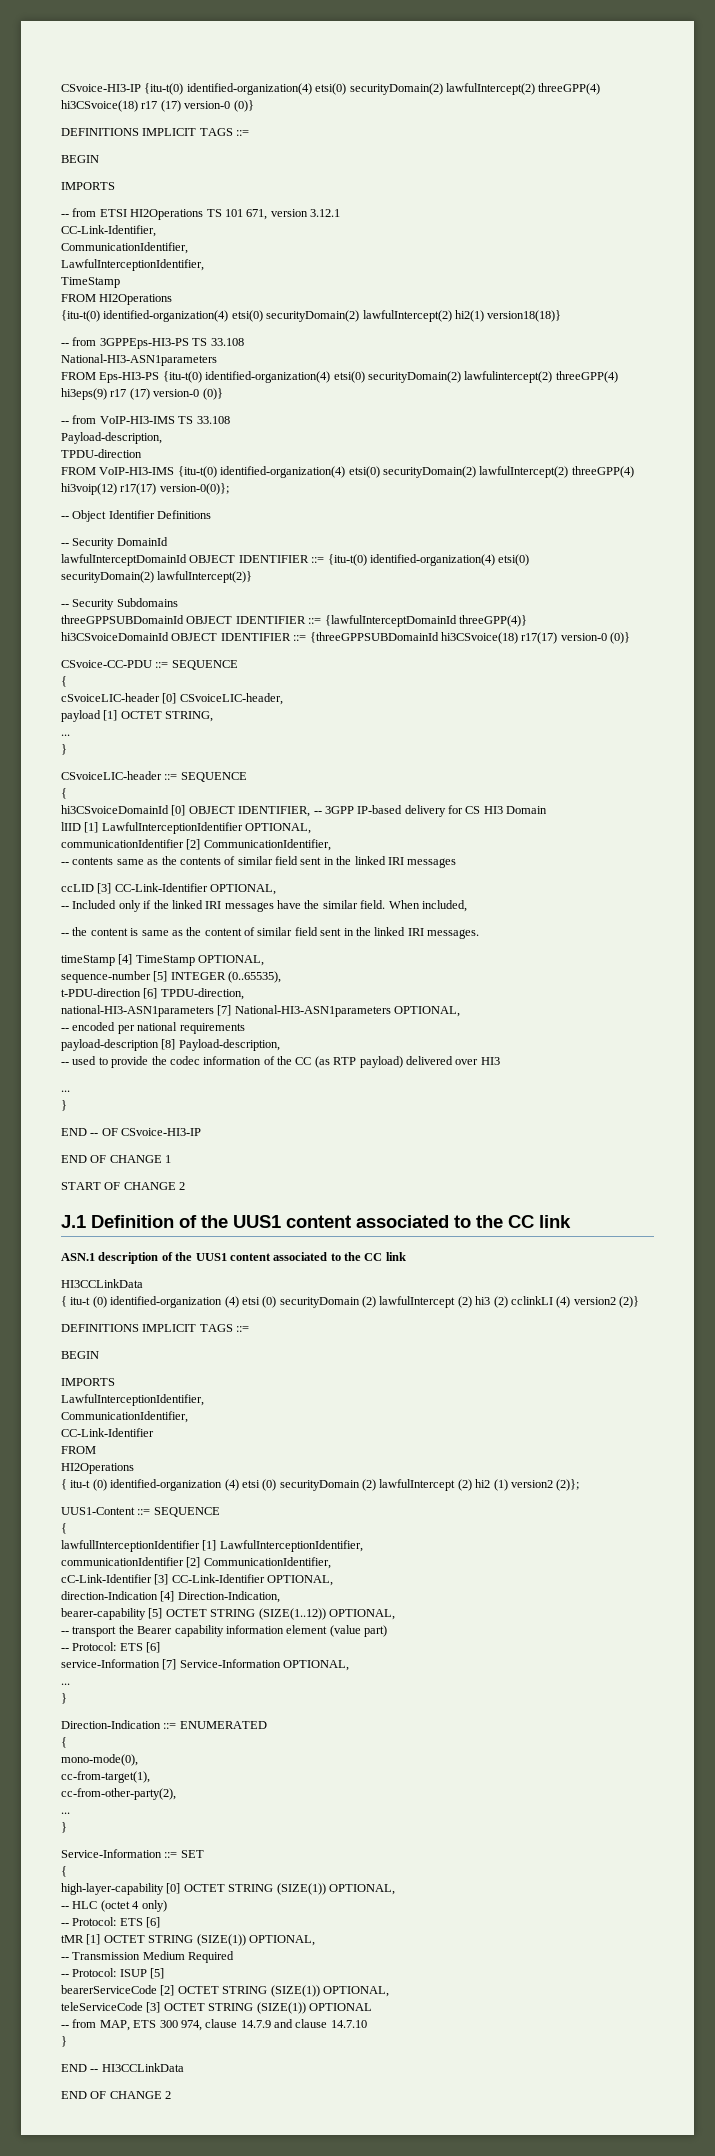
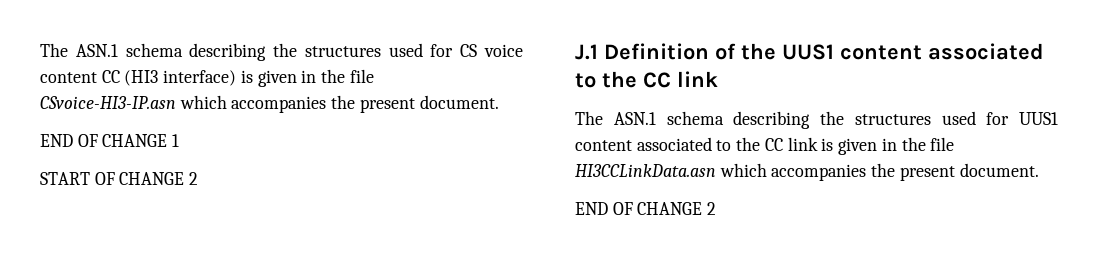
[61,83,601,95] [61,100,254,112] [61,128,250,136] [61,155,99,163] [61,182,115,190] [61,208,340,220] [61,225,156,237] [61,242,188,254] [61,259,204,271] [61,277,120,288] [61,294,173,305] [61,310,562,322] [61,337,244,349] [61,354,217,366] [61,371,618,383] [61,388,223,400] [61,415,230,424] [61,432,162,444] [61,449,142,458] [61,466,634,478] [61,483,229,495] [61,510,212,522] [61,537,168,549] [61,554,530,566] [61,571,253,583] [61,598,178,610] [61,615,527,627] [61,632,630,644] [61,660,238,670] [61,676,67,687] [61,693,283,705] [61,710,214,722] [61,734,70,736] [61,744,67,755] [61,771,247,782] [61,788,67,799] [61,805,548,817] [61,822,312,834] [61,839,331,851] [61,856,457,868] [61,883,277,895] [61,900,467,912] [61,927,479,939] [61,954,265,966] [61,971,282,983] [61,988,244,1000] [61,1005,461,1017] [61,1022,245,1034] [61,1039,280,1051] [61,1056,500,1068] [61,1090,70,1092] [61,1100,67,1111] [61,1128,202,1136] CSvoice-HI3-IP {itu-t(0) identified-organization(4) etsi(0) securityDomain(2) lawfulIntercept(2) threeGPP(4) hi3CSvoice(18) r17 (17) version-0 (0)} // DEFINITIONS IMPLICIT TAGS ::= // BEGIN // IMPORTS // -- from ETSI HI2Operations TS 101 671, version 3.12.1 // CC-Link-Identifier, // CommunicationIdentifier, // LawfulInterceptionIdentifier, // TimeStamp // FROM HI2Operations // {itu-t(0) identified-organization(4) etsi(0) securityDomain(2) lawfulIntercept(2) hi2(1) version18(18)} // -- from 3GPPEps-HI3-PS TS 33.108 // National-HI3-ASN1parameters // FROM Eps-HI3-PS {itu-t(0) identified-organization(4) etsi(0) securityDomain(2) lawfulintercept(2) threeGPP(4) hi3eps(9) r17 (17) version-0 (0)} // -- from VoIP-HI3-IMS TS 33.108 // Payload-description, // TPDU-direction // FROM VoIP-HI3-IMS {itu-t(0) identified-organization(4) etsi(0) securityDomain(2) lawfulIntercept(2) threeGPP(4) hi3voip(12) r17(17) version-0(0)}; // -- Object Identifier Definitions // -- Security DomainId // lawfulInterceptDomainId OBJECT IDENTIFIER ::= {itu-t(0) identified-organization(4) etsi(0) // securityDomain(2) lawfulIntercept(2)} // -- Security Subdomains // threeGPPSUBDomainId OBJECT IDENTIFIER ::= {lawfulInterceptDomainId threeGPP(4)} // hi3CSvoiceDomainId OBJECT IDENTIFIER ::= {threeGPPSUBDomainId hi3CSvoice(18) r17(17) version-0 (0)} // CSvoice-CC-PDU ::= SEQUENCE // { // cSvoiceLIC-header [0] CSvoiceLIC-header, // payload [1] OCTET STRING, // ... // } // CSvoiceLIC-header ::= SEQUENCE // { // hi3CSvoiceDomainId [0] OBJECT IDENTIFIER, -- 3GPP IP-based delivery for CS HI3 Domain // lIID [1] LawfulInterceptionIdentifier OPTIONAL, // communicationIdentifier [2] CommunicationIdentifier, // -- contents same as the contents of similar field sent in the linked IRI messages // ccLID [3] CC-Link-Identifier OPTIONAL, // -- Included only if the linked IRI messages have the similar field. When included, // -- the content is same as the content of similar field sent in the linked IRI messages. // timeStamp [4] TimeStamp OPTIONAL, // sequence-number [5] INTEGER (0..65535), // t-PDU-direction [6] TPDU-direction, // national-HI3-ASN1parameters [7] National-HI3-ASN1parameters OPTIONAL, // -- encoded per national requirements // payload-description [8] Payload-description, // -- used to provide the codec information of the CC (as RTP payload) delivered over HI3 // ... // } // END -- OF CSvoice-HI3-IP -> [40,43,523,61] [40,69,374,87] [40,95,499,113] The ASN.1 schema describing the structures used for CS voice content CC (HI3 interface) is given in the file // CSvoice-HI3-IP.asn which accompanies the present document.
[61,1252,406,1264] [61,1279,143,1288] [61,1296,639,1308] [61,1324,250,1332] [61,1351,99,1359] [61,1378,115,1386] [61,1394,204,1406] [61,1411,188,1423] [61,1428,154,1437] [61,1446,96,1454] [61,1463,134,1474] [61,1479,580,1491] [61,1507,220,1517] [61,1523,67,1534] [61,1540,363,1552] [61,1557,331,1569] [61,1574,334,1586] [61,1591,280,1603] [61,1608,395,1620] [61,1625,387,1637] [61,1642,161,1653] [61,1659,350,1671] [61,1683,70,1685] [61,1693,67,1704] [61,1720,267,1729] [61,1737,67,1748] [61,1754,138,1766] [61,1771,150,1783] [61,1788,176,1800] [61,1812,70,1814] [61,1822,67,1833] [61,1849,204,1858] [61,1866,67,1877] [61,1883,395,1895] [61,1900,167,1912] [61,1917,161,1928] [61,1934,315,1946] [61,1951,235,1963] [61,1968,165,1979] [61,1985,389,1997] [61,2002,372,2014] [61,2019,367,2031] [61,2036,67,2047] [61,2063,184,2072] ASN.1 description of the UUS1 content associated to the CC link // HI3CCLinkData // { itu-t (0) identified-organization (4) etsi (0) securityDomain (2) lawfulIntercept (2) hi3 (2) cclinkLI (4) version2 (2)} // DEFINITIONS IMPLICIT TAGS ::= // BEGIN // IMPORTS // LawfulInterceptionIdentifier, // CommunicationIdentifier, // CC-Link-Identifier // FROM // HI2Operations // { itu-t (0) identified-organization (4) etsi (0) securityDomain (2) lawfulIntercept (2) hi2 (1) version2 (2)}; // UUS1-Content ::= SEQUENCE // { // lawfullInterceptionIdentifier [1] LawfulInterceptionIdentifier, // communicationIdentifier [2] CommunicationIdentifier, // cC-Link-Identifier [3] CC-Link-Identifier OPTIONAL, // direction-Indication [4] Direction-Indication, // bearer-capability [5] OCTET STRING (SIZE(1..12)) OPTIONAL, // -- transport the Bearer capability information element (value part) // -- Protocol: ETS [6] // service-Information [7] Service-Information OPTIONAL, // ... // } // Direction-Indication ::= ENUMERATED // { // mono-mode(0), // cc-from-target(1), // cc-from-other-party(2), // ... // } // Service-Information ::= SET // { // high-layer-capability [0] OCTET STRING (SIZE(1)) OPTIONAL, // -- HLC (octet 4 only) // -- Protocol: ETS [6] // tMR [1] OCTET STRING (SIZE(1)) OPTIONAL, // -- Transmission Medium Required // -- Protocol: ISUP [5] // bearerServiceCode [2] OCTET STRING (SIZE(1)) OPTIONAL, // teleServiceCode [3] OCTET STRING (SIZE(1)) OPTIONAL // -- from MAP, ETS 300 974, clause 14.7.9 and clause 14.7.10 // } // END -- HI3CCLinkData -> [575,111,1058,129] [575,137,955,155] [575,163,1039,181] The ASN.1 schema describing the structures used for UUS1 content associated to the CC link is given in the file HI3CCLinkData.asn which accompanies the present document.

